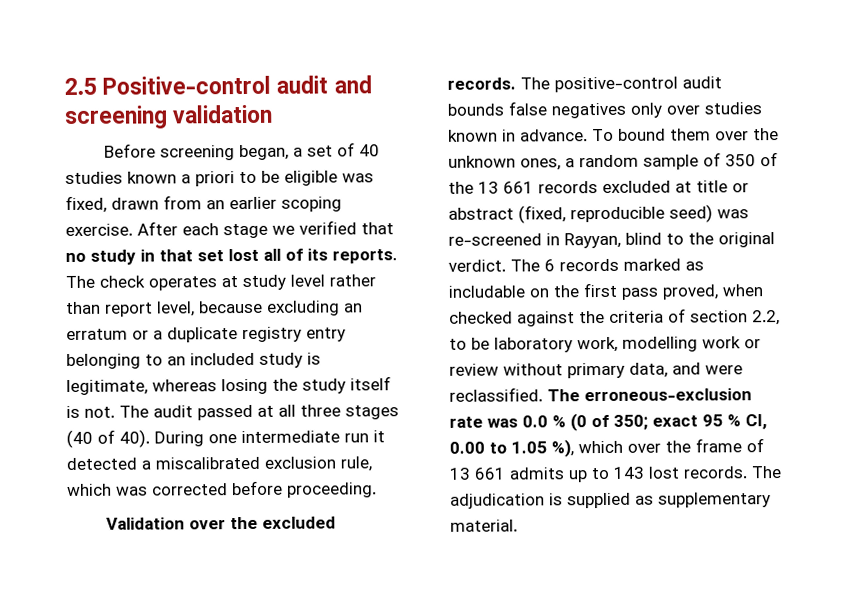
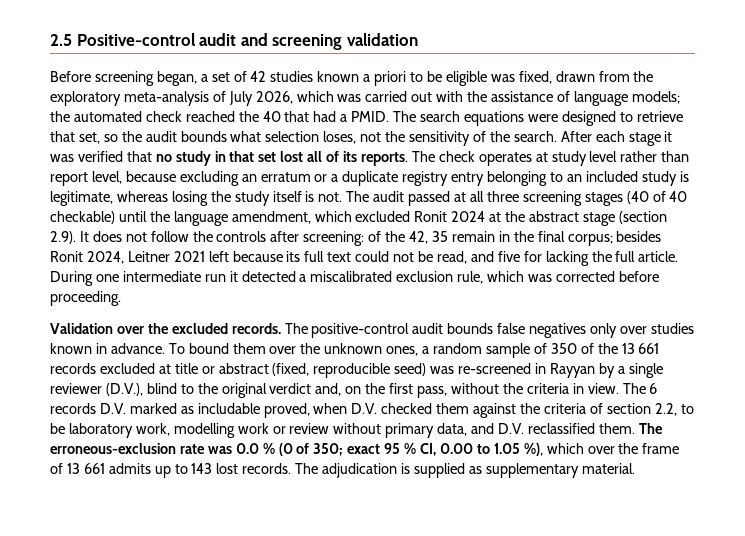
[359,144,381,157] 40 -> [250,71,267,82] 42
[206,196,342,212] [65,223,133,237] an earlier scoping exercise. -> [633,71,654,82] [50,91,680,106] [50,111,683,126] [50,131,557,146] the exploratory meta-analysis of July 2026, which was carried out with the assistance of language models; the automated check reached the 40 that had a PMID. The search equations were designed to retrieve that set, so the audit bounds what selection loses, not the sensitivity of the search.
[272,225,295,235] we -> [664,131,673,142] [50,154,74,162] it was
(341, 410) none -> [522,191,582,206] screening
[119,429,150,448] 40). -> [669,191,688,202] [50,211,667,226] [50,231,662,246] [50,251,679,266] 40 checkable) until the language amendment, which excluded Ronit 2024 at the abstract stage (section 2.9). It does not follow the controls after screening: of the 42, 35 remain in the final corpus; besides Ronit 2024, Leitner 2021 left because its full text could not be read, and five for lacking the full article.
[564,232,775,249] [448,259,506,272] Rayyan, blind to the original verdict. -> [549,363,663,378] [50,383,619,398] Rayyan by a single reviewer (D.V.), blind to the original verdict and, on the first pass, without the criteria in view.
(619, 265) none -> [99,403,126,414] D.V.
[529,282,763,300] [449,311,513,324] on the first pass proved, when checked -> [263,403,470,418] proved, when D.V. checked them
[705,365,743,375] [449,387,543,402] were reclassified. -> [498,423,635,434] D.V. reclassified them.

